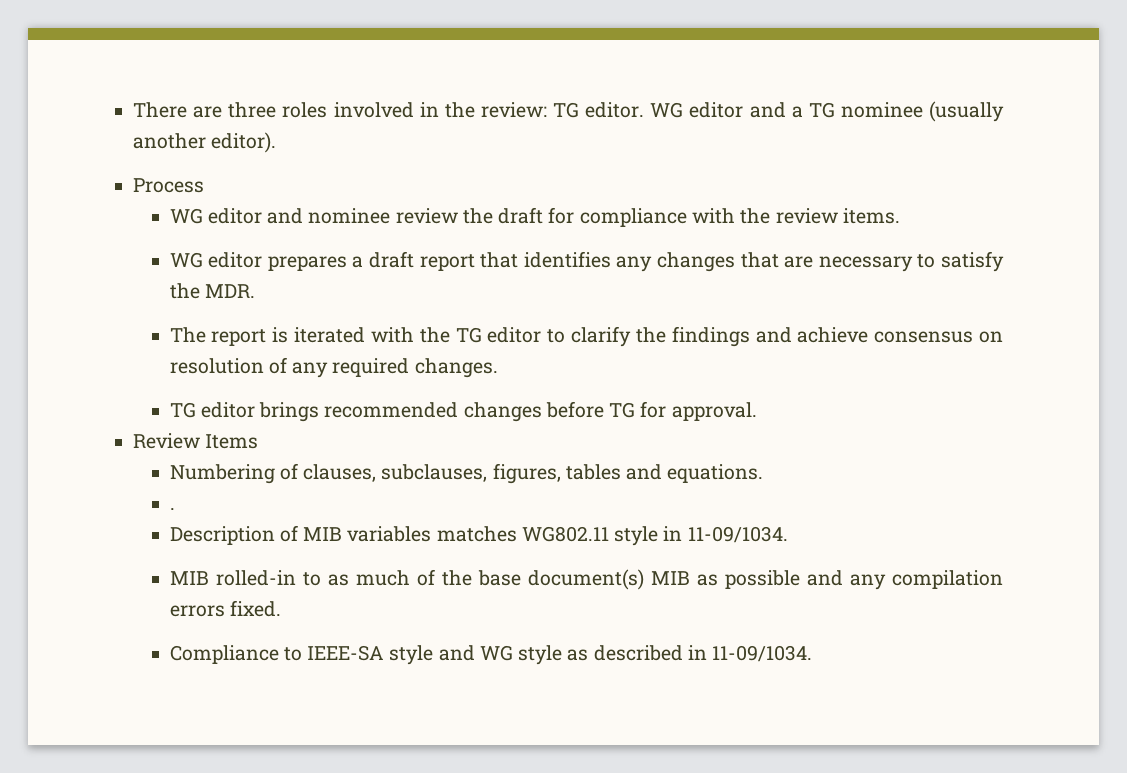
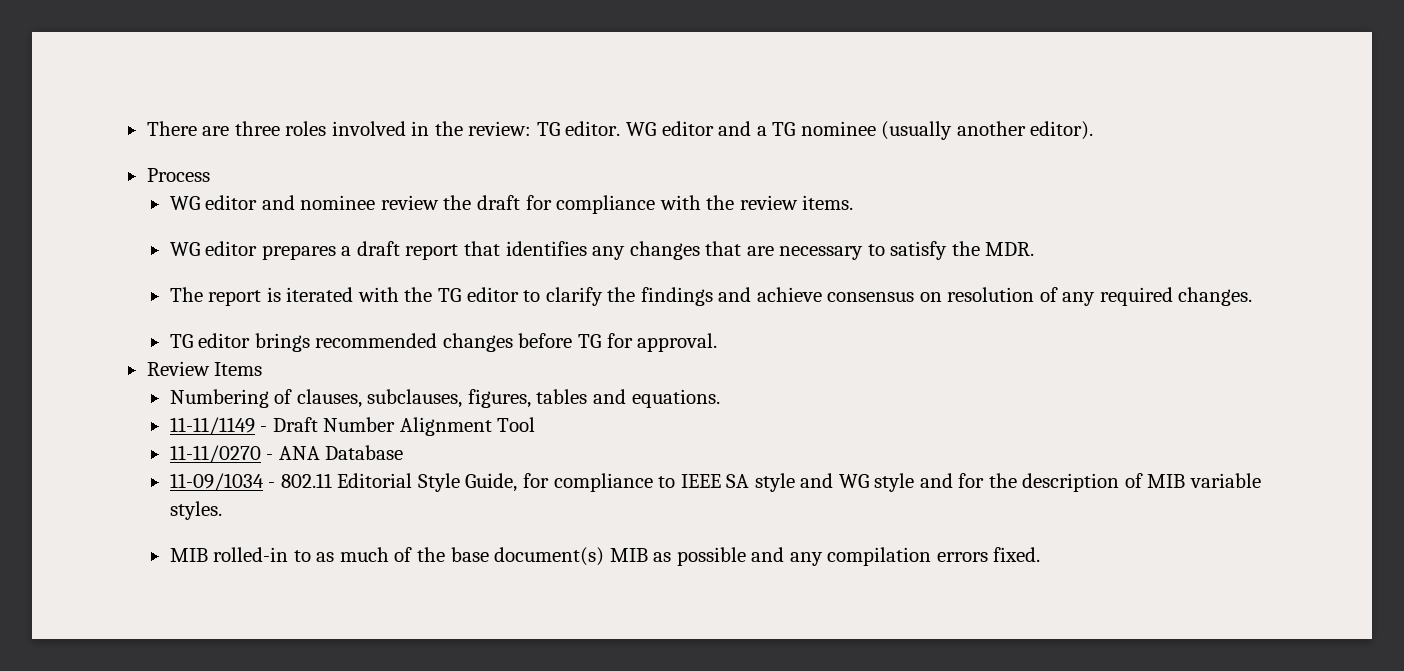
[169,508,175,510] [169,525,788,546] . // Description of MIB variables matches WG802.11 style in 11-09/1034. -> [169,417,536,436] [169,445,404,463] [169,473,1262,492] [169,501,222,520] 11-11/1149 - Draft Number Alignment Tool // 11-11/0270 - ANA Database // 11-09/1034 - 802.11 Editorial Style Guide, for compliance to IEEE SA style and WG style and for the description of MIB variable styles.
[169,645,813,665] // Compliance to IEEE-SA style and WG style as described in 11-09/1034. -> (1041, 554) none

